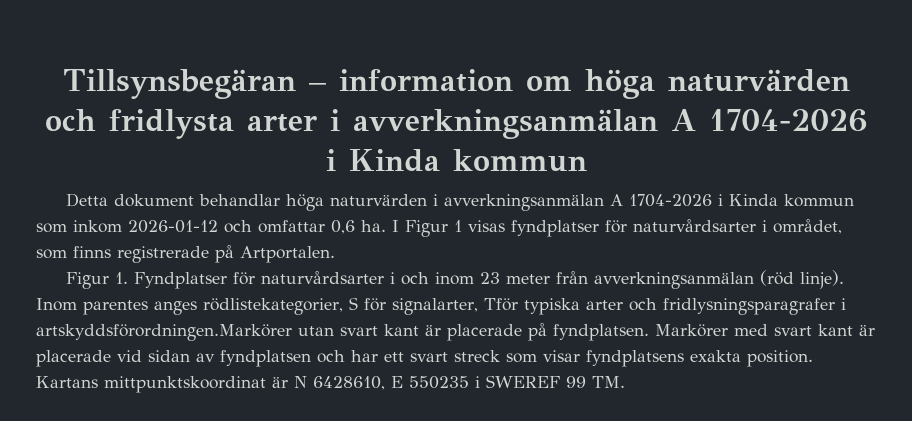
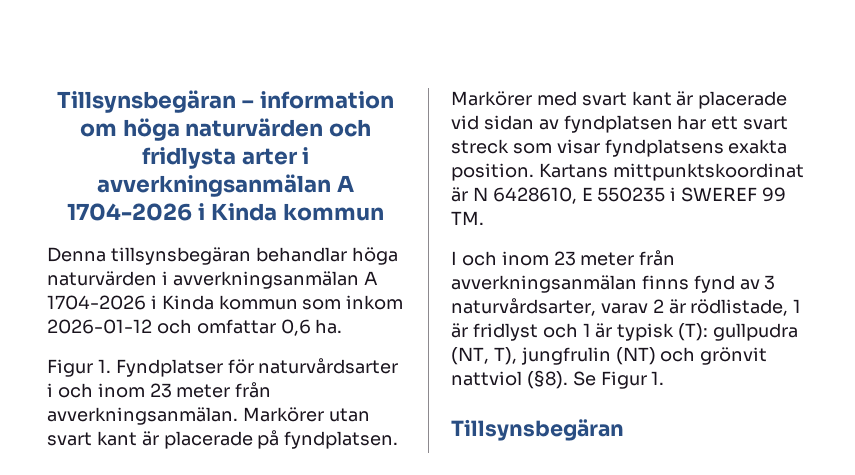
[65,193,194,207] Detta dokument -> [47,247,251,265] Denna tillsynsbegäran
[392,219,842,237] [36,245,335,263] I Figur 1 visas fyndplatser för naturvårdsarter i området, som finns registrerade på Artportalen. -> (343, 326) none
[593,270,844,289] [36,297,846,315] [36,324,292,341] avverkningsanmälan (röd linje). Inom parentes anges rödlistekategorier, S för signalarter, Tför typiska arter och fridlysningsparagrafer i artskyddsförordningen.Markörer -> [47,407,324,425] avverkningsanmälan. Markörer
[317,350,345,363] och -> (673, 124) none
(625, 382) none -> [451,250,676,266] [451,275,776,293] [451,298,802,316] [451,323,799,341] [451,347,768,365] [451,370,665,389] [451,419,624,441] // I och inom 23 meter från avverkningsanmälan finns fynd av 3 naturvårdsarter, varav 2 är rödlistade, 1 är fridlyst och 1 är typisk (T): gullpudra (NT, T), jungfrulin (NT) och grönvit nattviol (§8). Se Figur 1. // Tillsynsbegäran

